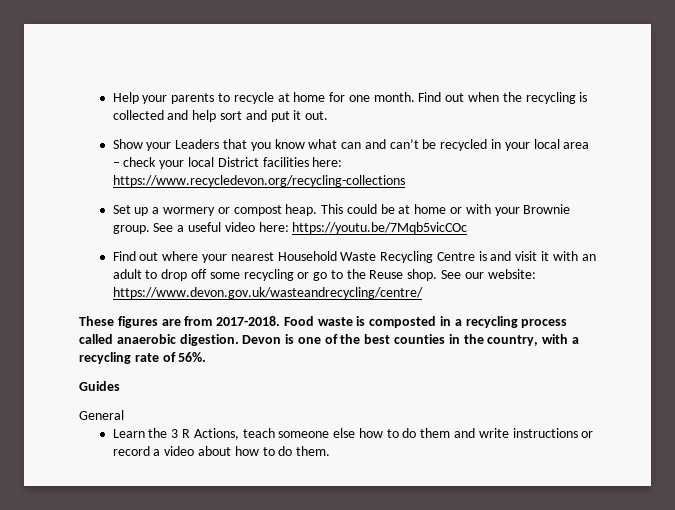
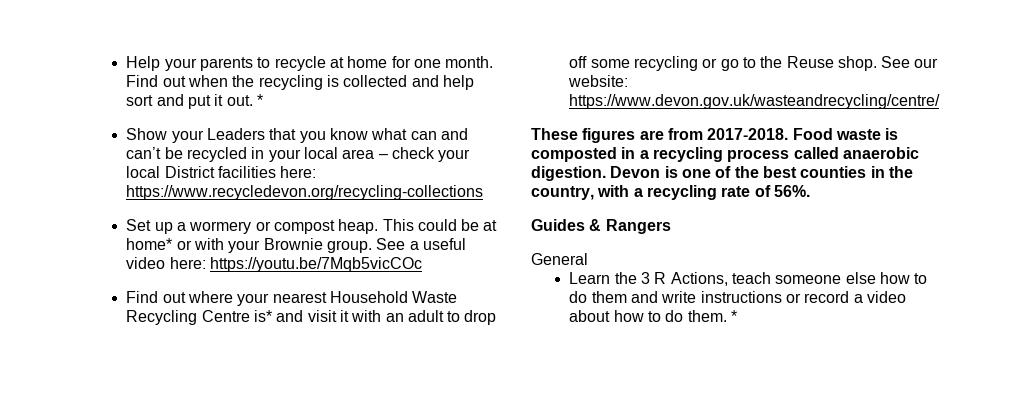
(329, 115) none -> [256,94,263,106] *
[414,204,447,214] home -> [126,238,173,250] home*
[478,251,487,261] is -> [253,310,272,322] is*
(120, 386) none -> [589,219,671,234] & Rangers
(331, 451) none -> [730,310,737,322] *

